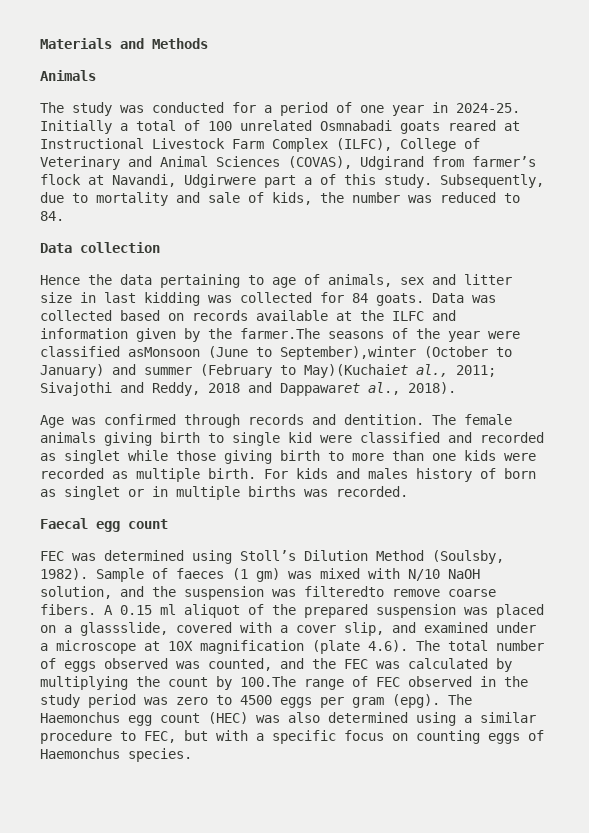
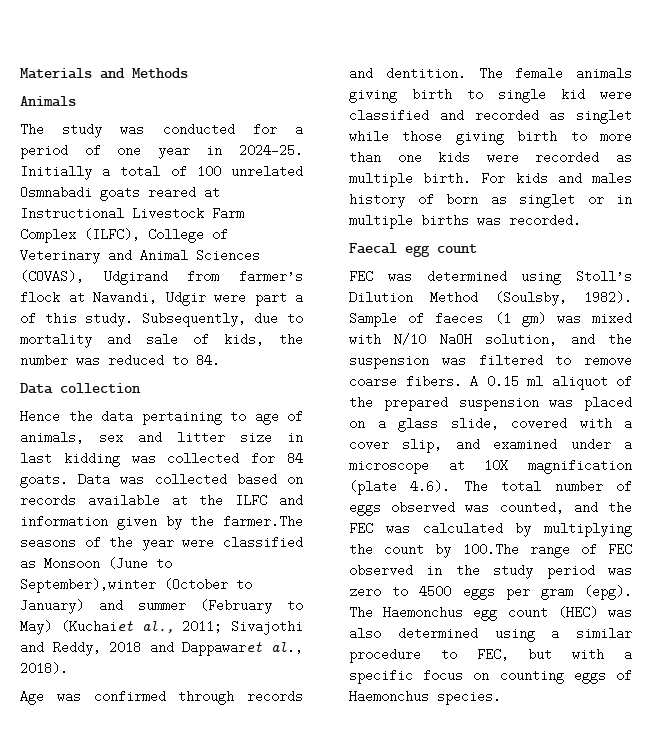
[184,174,256,188] Udgirwere -> [165,291,246,306] Udgir were
[128,347,200,357] asMonsoon -> [20,557,100,570] as Monsoon
[304,364,408,378] May)(Kuchaiet -> [20,620,133,635] May) (Kuchaiet
[304,586,384,597] filteredto -> [478,354,572,367] filtered to
[80,622,168,636] glassslide, -> [398,417,499,432] glass slide,

